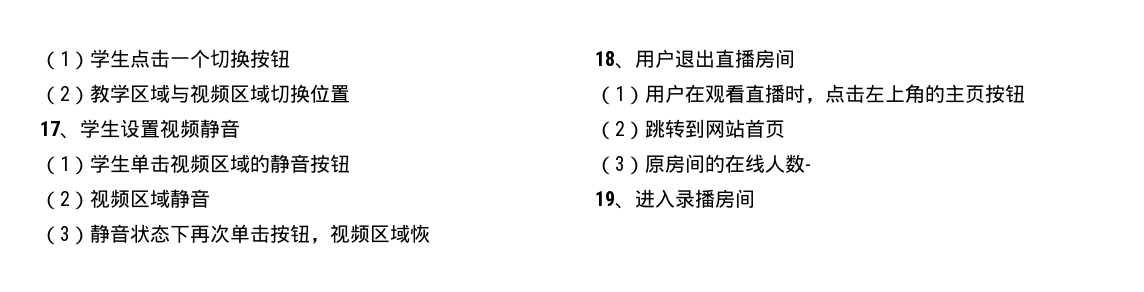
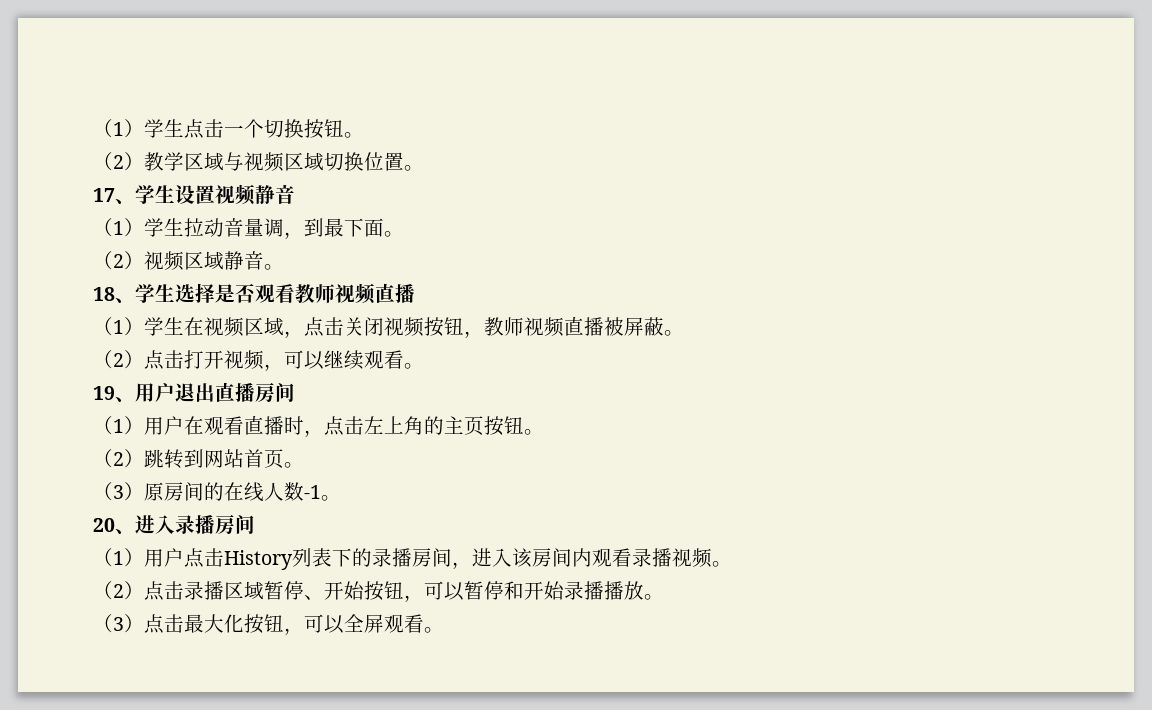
(290, 58) none -> [344,132,364,138] 。
(350, 94) none -> [404,165,424,171] 。
[130,154,350,174] 单击视频区域的静音按钮 -> [184,218,404,239] 拉动音量调，到最下面。
[40,224,430,245] [595,51,615,66] // （3）静音状态下再次单击按钮，视频区域恢 // 18 -> [264,264,284,270] [93,283,415,304] [93,316,684,338] [93,350,424,371] [93,386,115,400] 。 // 18、学生选择是否观看教师视频直播 // （1）学生在视频区域，点击关闭视频按钮，教师视频直播被屏蔽。 // （2）点击打开视频，可以继续观看。 // 19
(1025, 93) none -> [524,429,544,435] 。
(785, 129) none -> [284,462,304,468] 。
[805,164,811,171] [595,191,615,206] - // 19 -> [304,485,341,501] [93,518,115,532] -1。 // 20
(755, 198) none -> [93,548,732,570] [93,581,664,602] [93,614,444,635] // （1）用户点击History列表下的录播房间，进入该房间内观看录播视频。 // （2）点击录播区域暂停、开始按钮，可以暂停和开始录播播放。 // （3）点击最大化按钮，可以全屏观看。

